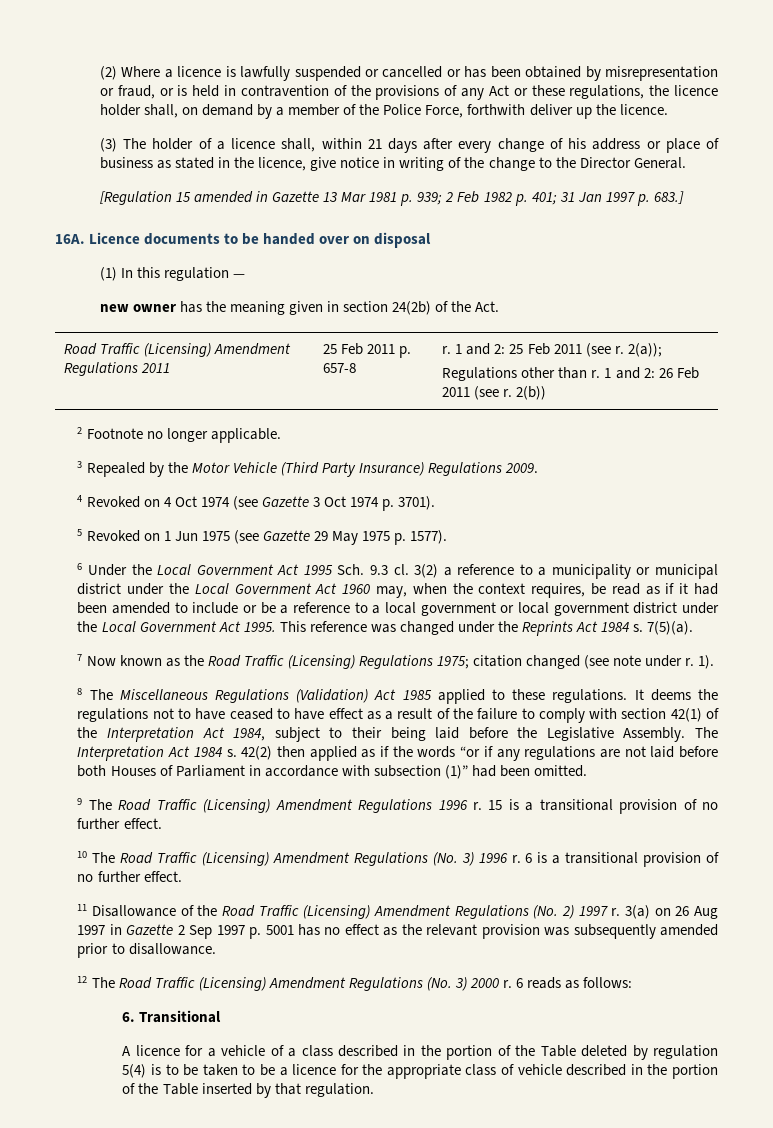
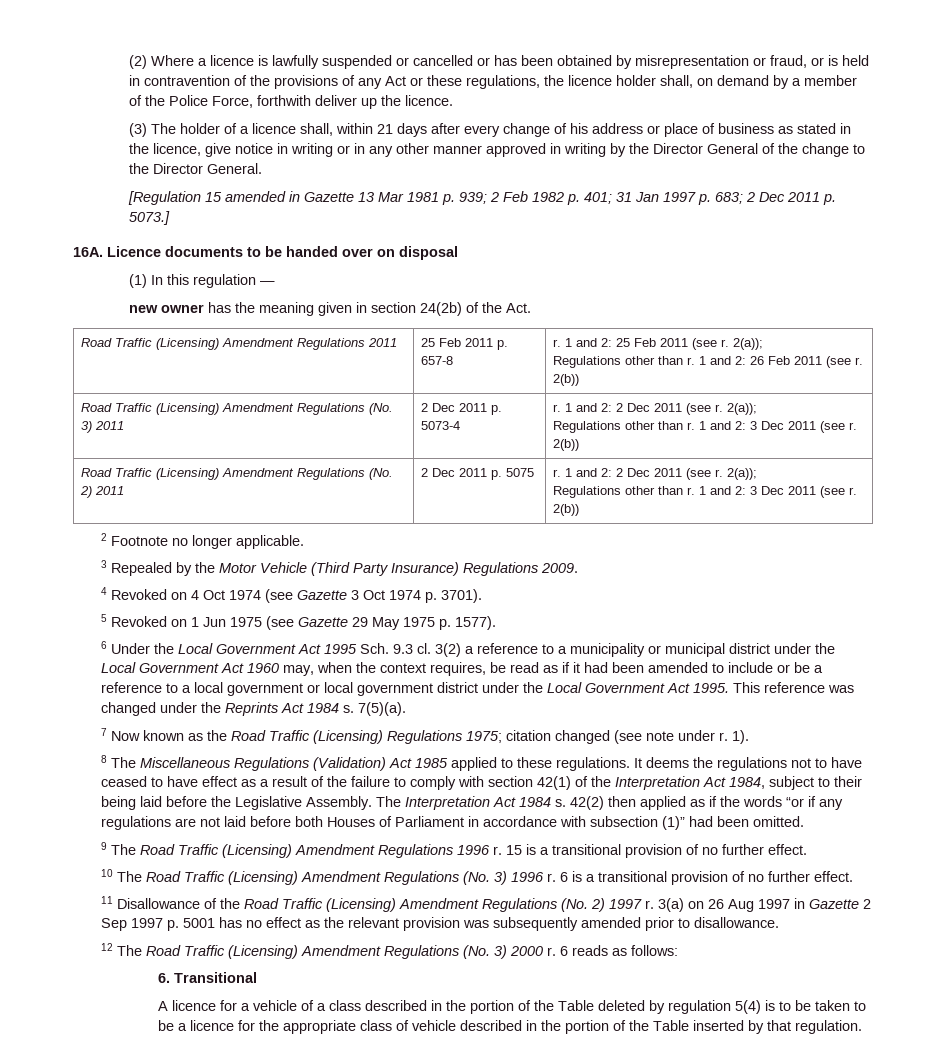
(445, 164) none -> [337,143,759,157] or in any other manner approved in writing by the Director General
[653,191,684,204] 683.] -> [715,192,837,205] [129,211,171,225] 683; 2 Dec 2011 p. 5073.]
(547, 393) none -> [80,403,393,415] [80,421,124,433] [420,403,502,415] [420,421,460,430] [552,403,757,415] [552,421,857,433] [552,439,579,451] [80,468,393,480] [79,486,124,498] [420,468,534,480] [552,468,757,480] [552,486,857,498] [552,504,579,516] // Road Traffic (Licensing) Amendment Regulations (No. 3) 2011 | 2 Dec 2011 p. 5073-4 | r. 1 and 2: 2 Dec 2011 (see r. 2(a)); // Regulations other than r. 1 and 2: 3 Dec 2011 (see r. 2(b)) // Road Traffic (Licensing) Amendment Regulations (No. 2) 2011 | 2 Dec 2011 p. 5075 | r. 1 and 2: 2 Dec 2011 (see r. 2(a)); // Regulations other than r. 1 and 2: 3 Dec 2011 (see r. 2(b))

